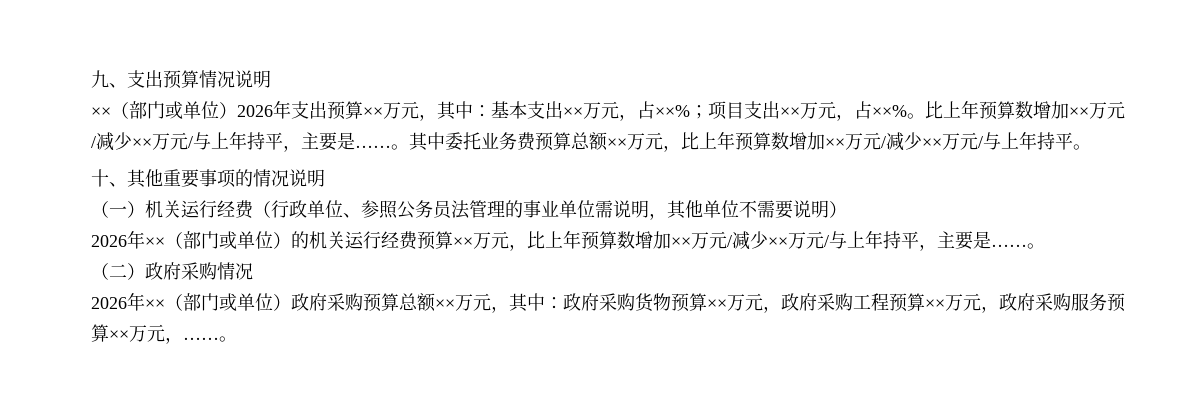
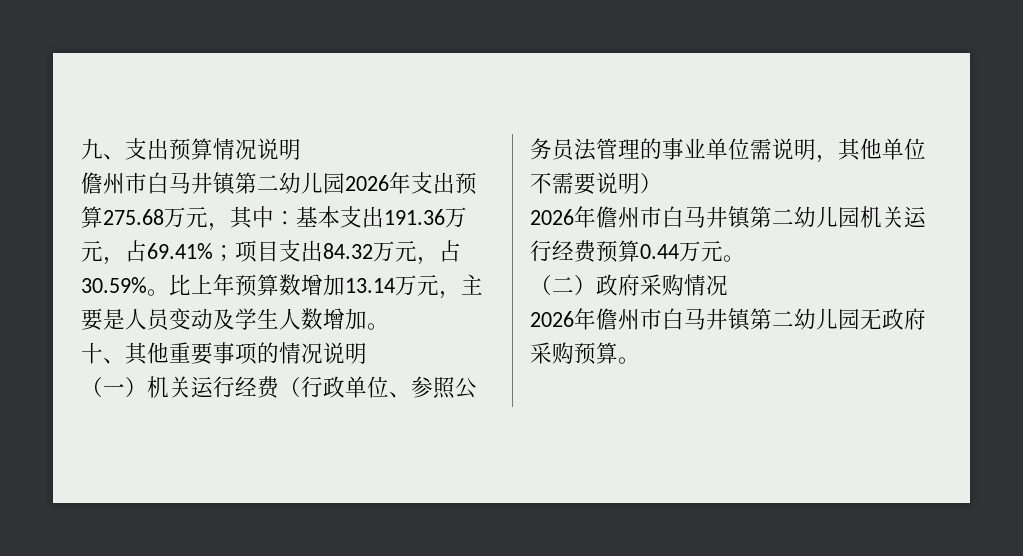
[91,101,237,119] ××（部门或单位） -> [81,172,345,195] 儋州市白马井镇第二幼儿园
[363,107,383,117] ×× -> [103,209,164,225] 275.68
[563,101,690,121] ××万元，占××% -> [384,207,467,228] [81,240,213,265] 191.36万元，占69.41%
[780,101,907,121] ××万元，占××% -> [323,240,461,265] [81,277,147,293] 84.32万元，占30.59%
[1069,101,1125,119] [91,131,1073,152] ××万元/减少××万元/与上年持平，主要是……。其中委托业务费预算总额××万元，比上年预算数增加××万元/减少××万元/与上年持平 -> [345,274,483,299] [81,308,367,331] 13.14万元，主要是人员变动及学生人数增加
[145,230,1027,251] ××（部门或单位）的机关运行经费预算××万元，比上年预算数增加××万元/减少××万元/与上年持平，主要是…… -> [596,206,926,229] [530,240,723,263] 儋州市白马井镇第二幼儿园机关运行经费预算0.44万元
[145,293,1125,313] [91,324,219,344] ××（部门或单位）政府采购预算总额××万元，其中：政府采购货物预算××万元，政府采购工程预算××万元，政府采购服务预算××万元，…… -> [596,308,926,331] [530,342,618,365] 儋州市白马井镇第二幼儿园无政府采购预算

